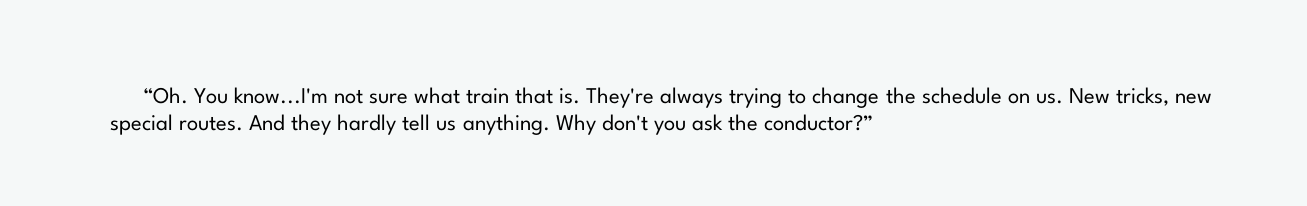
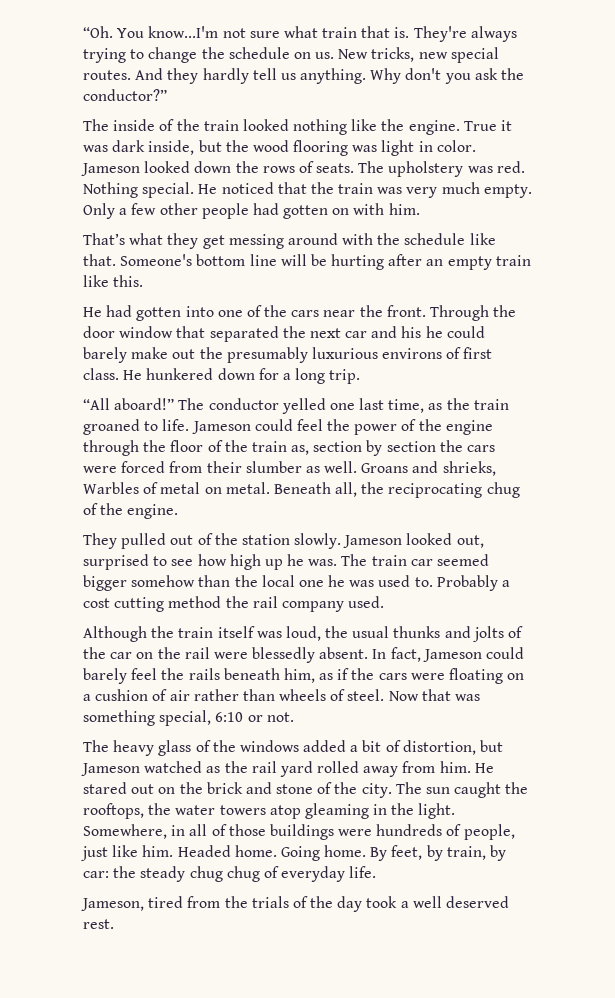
(873, 122) none -> [83,119,513,135] [83,140,476,156] [81,161,525,177] [83,182,532,198] [83,203,420,219] [83,233,496,249] [83,254,531,270] [83,275,144,287] [83,305,517,321] [83,326,485,342] [83,347,493,363] [83,368,361,384] [83,398,509,414] [83,419,493,435] [83,440,496,456] [83,461,496,476] [83,482,520,498] [83,503,179,519] [83,533,484,549] [83,554,490,570] [83,575,511,591] [83,596,385,612] [83,626,524,642] [83,647,525,663] [83,668,525,684] [83,689,481,701] [83,710,294,726] [83,740,504,756] [81,761,494,777] [83,782,529,798] [83,803,456,819] [83,824,515,840] [81,845,507,861] [83,866,377,882] [81,896,510,912] [83,919,114,929] // The inside of the train looked nothing like the engine. True it was dark inside, but the wood flooring was light in color. Jameson looked down the rows of seats. The upholstery was red. Nothing special. He noticed that the train was very much empty. Only a few other people had gotten on with him. // That’s what they get messing around with the schedule like that. Someone's bottom line will be hurting after an empty train like this. // He had gotten into one of the cars near the front. Through the door window that separated the next car and his he could barely make out the presumably luxurious environs of first class. He hunkered down for a long trip. // “All aboard!” The conductor yelled one last time, as the train groaned to life. Jameson could feel the power of the engine through the floor of the train as, section by section the cars were forced from their slumber as well. Groans and shrieks, Warbles of metal on metal. Beneath all, the reciprocating chug of the engine. // They pulled out of the station slowly. Jameson looked out, surprised to see how high up he was. The train car seemed bigger somehow than the local one he was used to. Probably a cost cutting method the rail company used. // Although the train itself was loud, the usual thunks and jolts of the car on the rail were blessedly absent. In fact, Jameson could barely feel the rails beneath him, as if the cars were floating on a cushion of air rather than wheels of steel. Now that was something special, 6:10 or not. // The heavy glass of the windows added a bit of distortion, but Jameson watched as the rail yard rolled away from him. He stared out on the brick and stone of the city. The sun caught the rooftops, the water towers atop gleaming in the light. Somewhere, in all of those buildings were hundreds of people, just like him. Headed home. Going home. By feet, by train, by car: the steady chug chug of everyday life. // Jameson, tired from the trials of the day took a well deserved rest.

